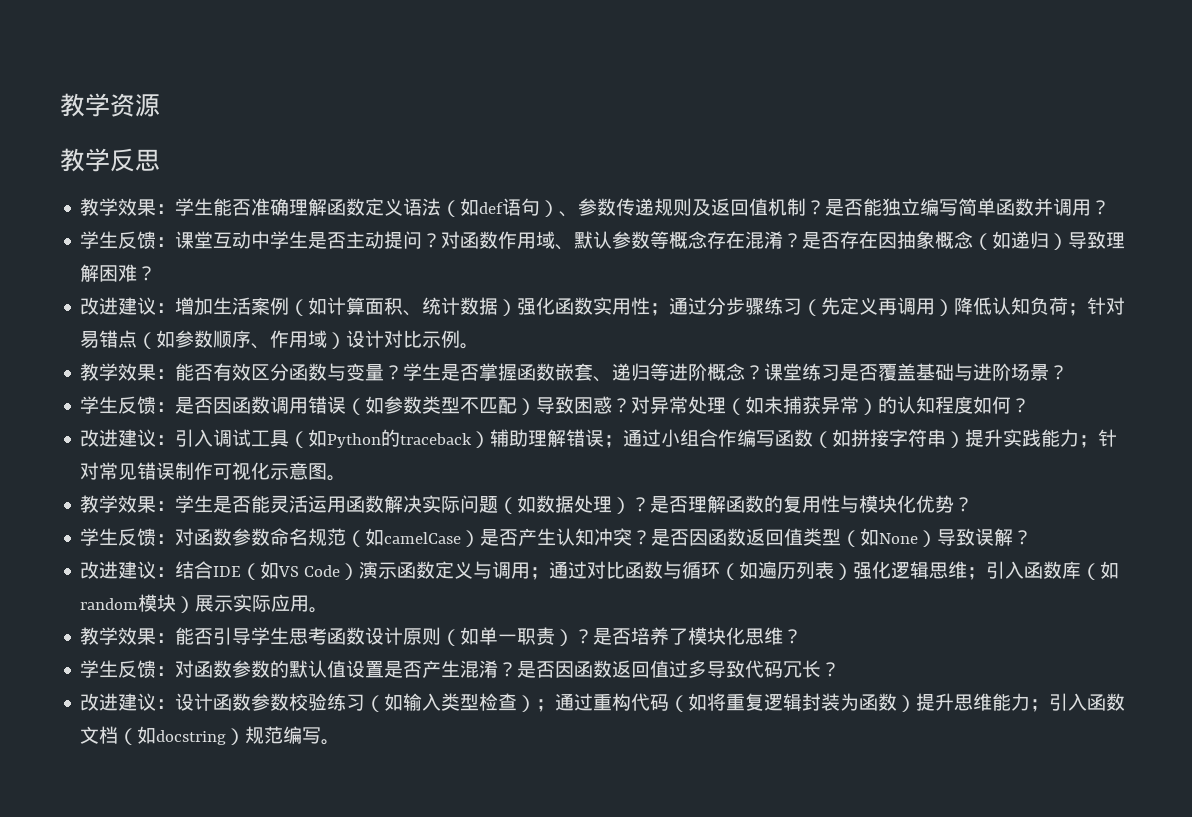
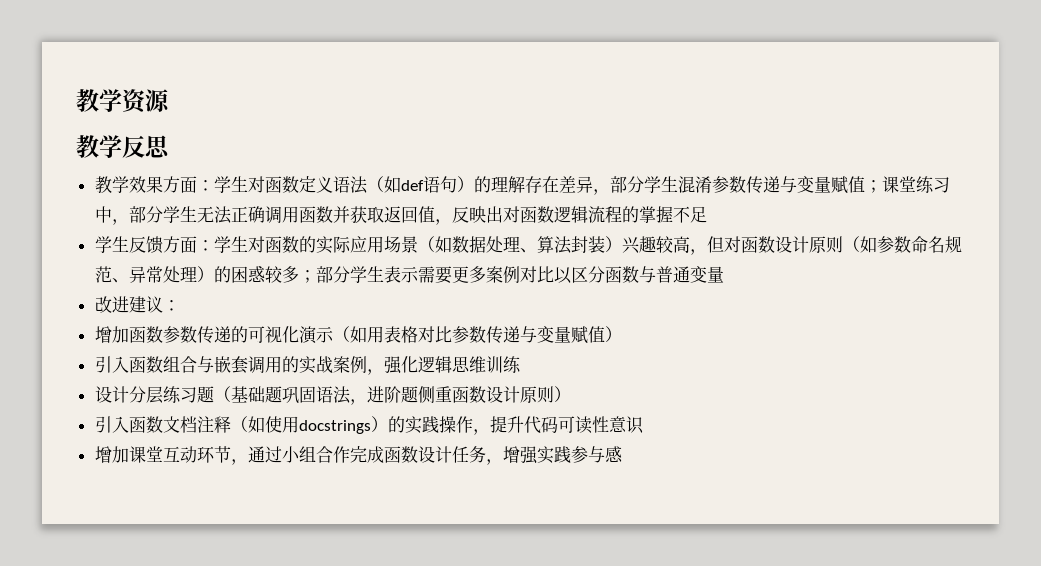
[156,198,328,216] ：学生能否准确理解 -> [162,176,265,193] 方面：学生对
[559,198,1111,217] [80,231,1126,250] [80,264,157,282] [80,297,1126,316] [80,330,480,349] [80,363,1069,382] [80,396,1031,415] [80,429,1118,448] [80,462,347,481] [80,495,974,514] [80,528,1033,547] [80,561,1120,580] [80,594,329,613] [80,627,803,646] [80,660,841,678] [80,693,1126,712] [80,726,341,745] 、参数传递规则及返回值机制？是否能独立编写简单函数并调用？ // 学生反馈：课堂互动中学生是否主动提问？对函数作用域、默认参数等概念存在混淆？是否存在因抽象概念（如递归）导致理解困难？ // 改进建议：增加生活案例（如计算面积、统计数据）强化函数实用性；通过分步骤练习（先定义再调用）降低认知负荷；针对易错点（如参数顺序、作用域）设计对比示例。 // 教学效果：能否有效区分函数与变量？学生是否掌握函数嵌套、递归等进阶概念？课堂练习是否覆盖基础与进阶场景？ // 学生反馈：是否因函数调用错误（如参数类型不匹配）导致困惑？对异常处理（如未捕获异常）的认知程度如何？ // 改进建议：引入调试工具（如Python的traceback）辅助理解错误；通过小组合作编写函数（如拼接字符串）提升实践能力；针对常见错误制作可视化示意图。 // 教学效果：学生是否能灵活运用函数解决实际问题（如数据处理）？是否理解函数的复用性与模块化优势？ // 学生反馈：对函数参数命名规范（如camelCase）是否产生认知冲突？是否因函数返回值类型（如None）导致误解？ // 改进建议：结合IDE（如VS Code）演示函数定义与调用；通过对比函数与循环（如遍历列表）强化逻辑思维；引入函数库（如random模块）展示实际应用。 // 教学效果：能否引导学生思考函数设计原则（如单一职责）？是否培养了模块化思维？ // 学生反馈：对函数参数的默认值设置是否产生混淆？是否因函数返回值过多导致代码冗长？ // 改进建议：设计函数参数校验练习（如输入类型检查）；通过重构代码（如将重复逻辑封装为函数）提升思维能力；引入函数文档（如docstring）规范编写。 -> [473,176,950,195] [94,206,707,225] [94,236,962,255] [94,266,724,284] [94,296,180,313] [94,326,622,344] [94,356,521,375] [94,386,571,405] [94,416,644,435] [94,446,623,465] 的理解存在差异，部分学生混淆参数传递与变量赋值；课堂练习中，部分学生无法正确调用函数并获取返回值，反映出对函数逻辑流程的掌握不足 // 学生反馈方面：学生对函数的实际应用场景（如数据处理、算法封装）兴趣较高，但对函数设计原则（如参数命名规范、异常处理）的困惑较多；部分学生表示需要更多案例对比以区分函数与普通变量 // 改进建议： // 增加函数参数传递的可视化演示（如用表格对比参数传递与变量赋值） // 引入函数组合与嵌套调用的实战案例，强化逻辑思维训练 // 设计分层练习题（基础题巩固语法，进阶题侧重函数设计原则） // 引入函数文档注释（如使用docstrings）的实践操作，提升代码可读性意识 // 增加课堂互动环节，通过小组合作完成函数设计任务，增强实践参与感

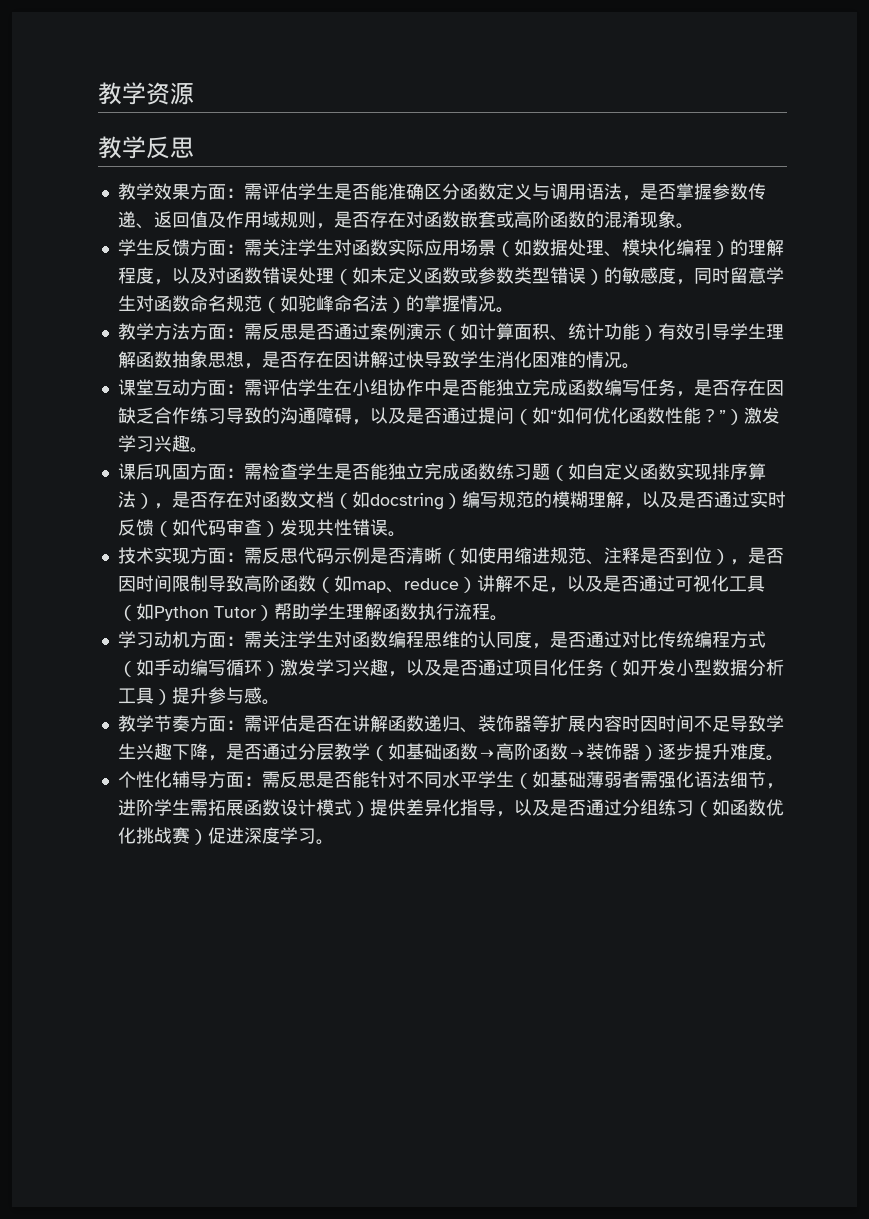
[213,176,950,195] [94,206,707,225] 学生对函数定义语法（如def语句）的理解存在差异，部分学生混淆参数传递与变量赋值；课堂练习中，部分学生无法正确调用函数并获取返回值，反映出对函数逻辑流程的掌握不足 -> [243,183,766,201] [117,211,694,229] 需评估学生是否能准确区分函数定义与调用语法，是否掌握参数传递、返回值及作用域规则，是否存在对函数嵌套或高阶函数的混淆现象。
[213,236,316,253] 学生对函数的 -> [243,239,388,256] 需关注学生对函数
[536,236,962,255] [94,266,724,284] [94,296,180,313] [94,326,622,344] [94,356,521,375] [94,386,571,405] [94,416,644,435] [94,446,623,465] 算法封装）兴趣较高，但对函数设计原则（如参数命名规范、异常处理）的困惑较多；部分学生表示需要更多案例对比以区分函数与普通变量 // 改进建议： // 增加函数参数传递的可视化演示（如用表格对比参数传递与变量赋值） // 引入函数组合与嵌套调用的实战案例，强化逻辑思维训练 // 设计分层练习题（基础题巩固语法，进阶题侧重函数设计原则） // 引入函数文档注释（如使用docstrings）的实践操作，提升代码可读性意识 // 增加课堂互动环节，通过小组合作完成函数设计任务，增强实践参与感 -> [621,239,784,257] [117,267,784,285] [117,295,514,313] [117,323,784,341] [117,351,640,369] [117,379,784,397] [117,407,780,425] [117,435,208,453] [117,463,766,481] [117,491,786,510] [117,519,406,537] [117,547,784,565] [117,575,765,593] [117,603,508,621] [117,631,766,649] [117,659,784,677] [117,687,280,705] [117,715,784,733] [117,743,784,761] [117,771,784,789] [117,799,784,817] [117,827,334,845] 模块化编程）的理解程度，以及对函数错误处理（如未定义函数或参数类型错误）的敏感度，同时留意学生对函数命名规范（如驼峰命名法）的掌握情况。 // 教学方法方面：需反思是否通过案例演示（如计算面积、统计功能）有效引导学生理解函数抽象思想，是否存在因讲解过快导致学生消化困难的情况。 // 课堂互动方面：需评估学生在小组协作中是否能独立完成函数编写任务，是否存在因缺乏合作练习导致的沟通障碍，以及是否通过提问（如“如何优化函数性能？”）激发学习兴趣。 // 课后巩固方面：需检查学生是否能独立完成函数练习题（如自定义函数实现排序算法），是否存在对函数文档（如docstring）编写规范的模糊理解，以及是否通过实时反馈（如代码审查）发现共性错误。 // 技术实现方面：需反思代码示例是否清晰（如使用缩进规范、注释是否到位），是否因时间限制导致高阶函数（如map、reduce）讲解不足，以及是否通过可视化工具（如Python Tutor）帮助学生理解函数执行流程。 // 学习动机方面：需关注学生对函数编程思维的认同度，是否通过对比传统编程方式（如手动编写循环）激发学习兴趣，以及是否通过项目化任务（如开发小型数据分析工具）提升参与感。 // 教学节奏方面：需评估是否在讲解函数递归、装饰器等扩展内容时因时间不足导致学生兴趣下降，是否通过分层教学（如基础函数→高阶函数→装饰器）逐步提升难度。 // 个性化辅导方面：需反思是否能针对不同水平学生（如基础薄弱者需强化语法细节，进阶学生需拓展函数设计模式）提供差异化指导，以及是否通过分组练习（如函数优化挑战赛）促进深度学习。

